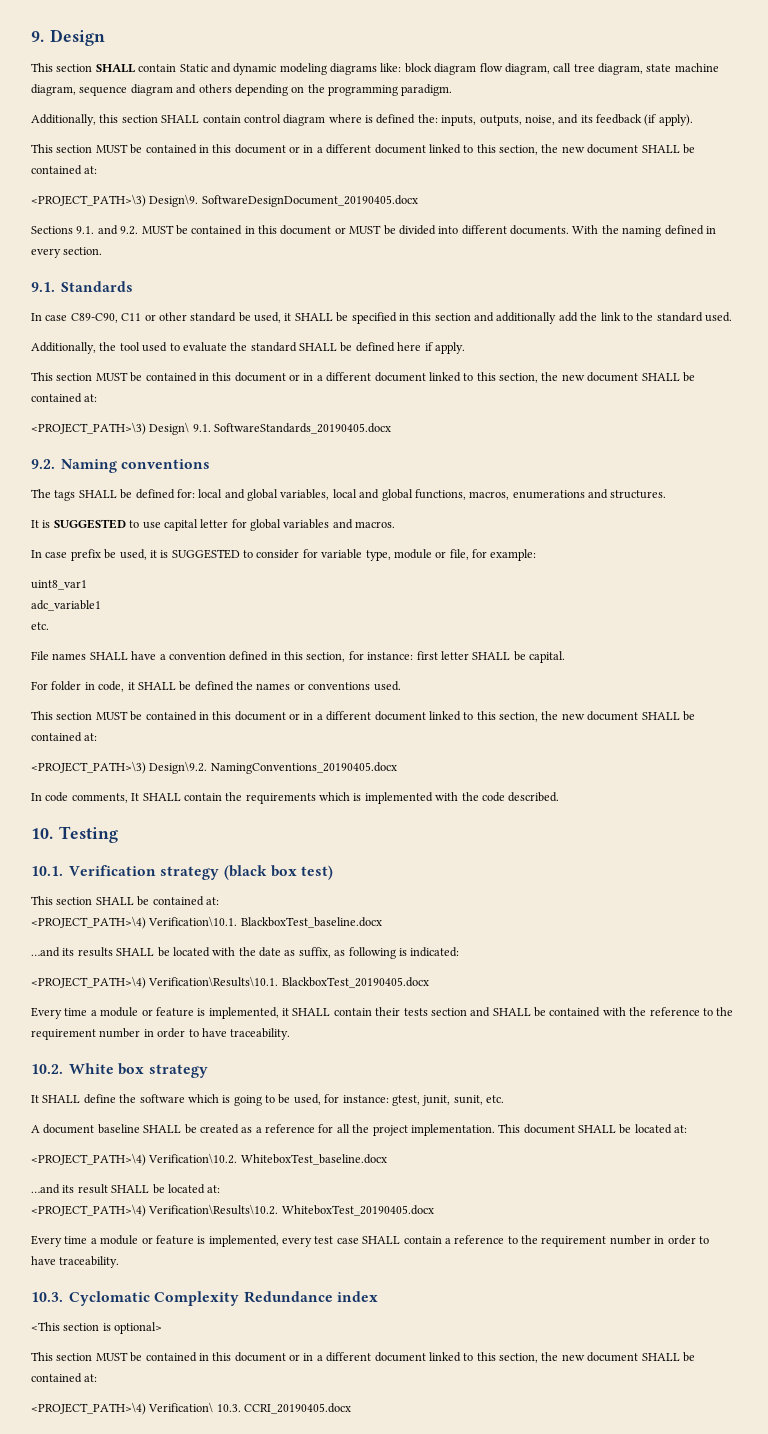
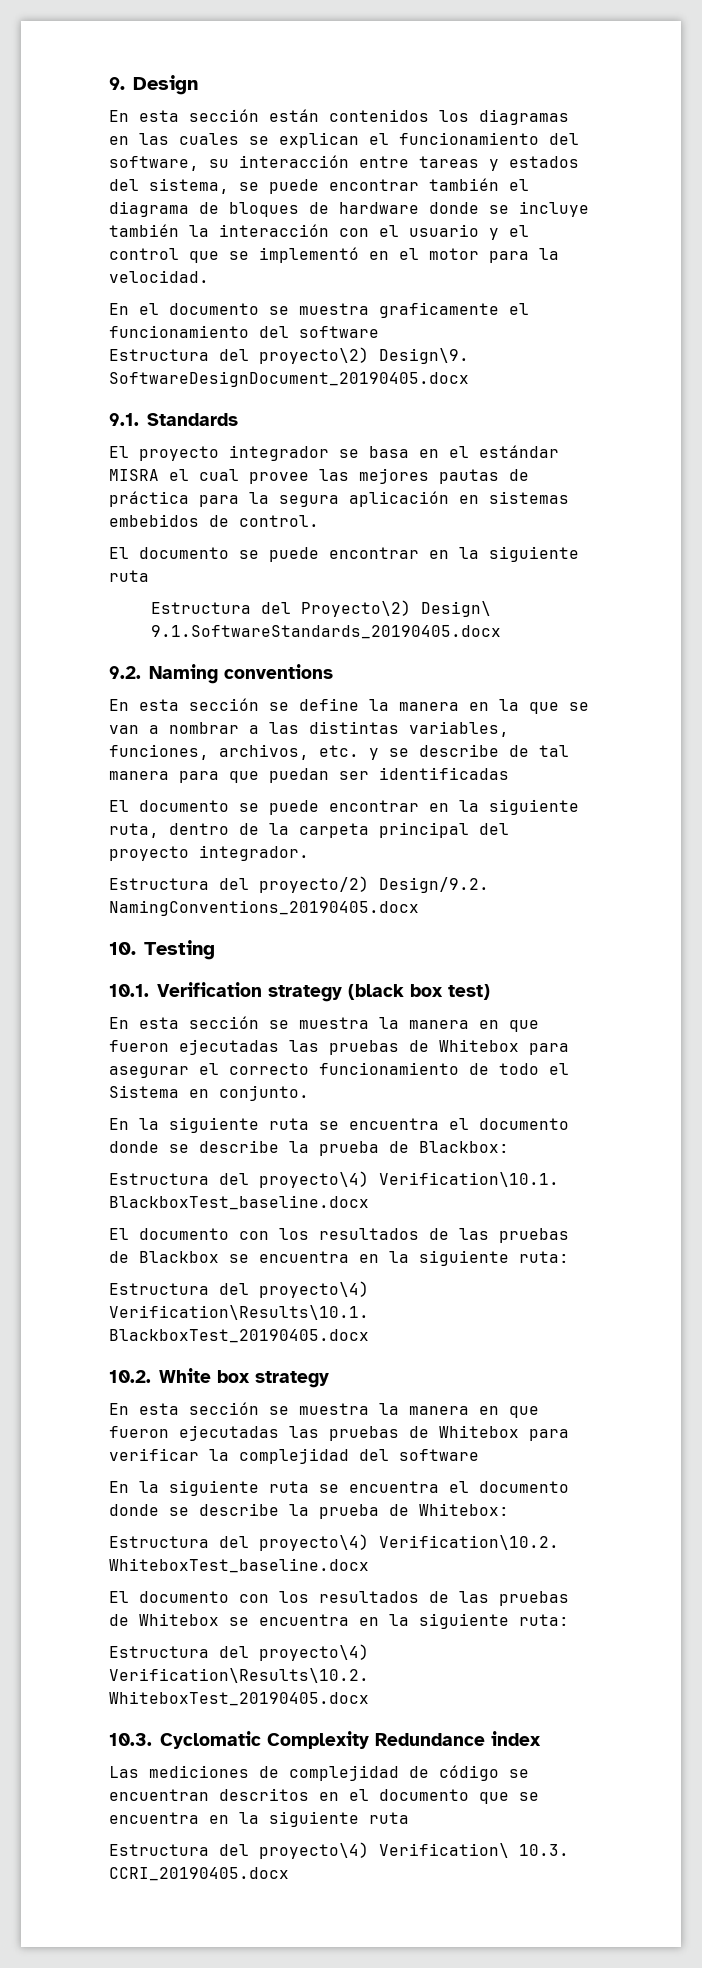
[31,63,719,75] [31,84,453,96] [31,114,693,126] [31,144,695,155] [31,165,98,175] [31,194,418,207] [31,225,716,237] [31,247,103,258] [31,281,134,292] [31,312,732,324] [31,342,465,354] [31,372,695,383] [31,393,98,403] [31,422,392,435] [31,459,211,473] [31,489,667,501] [31,519,396,531] [31,549,537,561] [31,580,87,590] [31,600,101,611] [31,622,49,630] [31,651,565,663] [31,681,401,692] [31,711,695,722] [31,732,98,742] [31,761,397,774] [31,792,560,804] This section SHALL contain Static and dynamic modeling diagrams like: block diagram flow diagram, call tree diagram, state machine diagram, sequence diagram and others depending on the programming paradigm. // Additionally, this section SHALL contain control diagram where is defined the: inputs, outputs, noise, and its feedback (if apply). // This section MUST be contained in this document or in a different document linked to this section, the new document SHALL be contained at: // <PROJECT_PATH>\3) Design\9. SoftwareDesignDocument_20190405.docx // Sections 9.1. and 9.2. MUST be contained in this document or MUST be divided into different documents. With the naming defined in every section. // 9.1. Standards // In case C89-C90, C11 or other standard be used, it SHALL be specified in this section and additionally add the link to the standard used. // Additionally, the tool used to evaluate the standard SHALL be defined here if apply. // This section MUST be contained in this document or in a different document linked to this section, the new document SHALL be contained at: // <PROJECT_PATH>\3) Design\ 9.1. SoftwareStandards_20190405.docx // 9.2. Naming conventions // The tags SHALL be defined for: local and global variables, local and global functions, macros, enumerations and structures. // It is SUGGESTED to use capital letter for global variables and macros. // In case prefix be used, it is SUGGESTED to consider for variable type, module or file, for example: // uint8_var1 // adc_variable1 // etc. // File names SHALL have a convention defined in this section, for instance: first letter SHALL be capital. // For folder in code, it SHALL be defined the names or conventions used. // This section MUST be contained in this document or in a different document linked to this section, the new document SHALL be contained at: // <PROJECT_PATH>\3) Design\9.2. NamingConventions_20190405.docx // In code comments, It SHALL contain the requirements which is implemented with the code described. -> [109,109,569,125] [109,132,579,148] [109,155,579,171] [109,178,529,194] [109,201,589,217] [109,224,529,240] [109,247,559,263] [109,270,209,283] [109,302,529,318] [109,325,379,338] [109,347,469,364] [109,371,469,387] [109,413,238,426] [109,445,559,461] [109,468,529,484] [109,491,569,507] [109,514,319,527] [109,546,579,562] [109,570,149,582] [151,600,492,617] [151,625,502,639] [109,664,333,684] [109,698,589,714] [109,721,509,737] [109,744,569,760] [109,767,509,783] [109,799,579,815] [109,822,509,838] [109,845,309,861] [109,876,489,893] [109,900,419,916] En esta sección están contenidos los diagramas en las cuales se explican el funcionamiento del software, su interacción entre tareas y estados del sistema, se puede encontrar también el diagrama de bloques de hardware donde se incluye también la interacción con el usuario y el control que se implementó en el motor para la velocidad. // En el documento se muestra graficamente el funcionamiento del software // Estructura del proyecto\2) Design\9. SoftwareDesignDocument_20190405.docx // 9.1. Standards // El proyecto integrador se basa en el estándar MISRA el cual provee las mejores pautas de práctica para la segura aplicación en sistemas embebidos de control. // El documento se puede encontrar en la siguiente ruta // Estructura del Proyecto\2) Design\ 9.1.SoftwareStandards_20190405.docx // 9.2. Naming conventions // En esta sección se define la manera en la que se van a nombrar a las distintas variables, funciones, archivos, etc. y se describe de tal manera para que puedan ser identificadas // El documento se puede encontrar en la siguiente ruta, dentro de la carpeta principal del proyecto integrador. // Estructura del proyecto/2) Design/9.2. NamingConventions_20190405.docx
[31,896,219,906] [31,916,382,929] [31,947,460,959] [31,976,429,989] [31,1007,734,1019] [31,1028,291,1040] [31,1063,208,1078] [31,1094,504,1106] [31,1124,688,1136] [31,1153,387,1166] [31,1184,221,1194] [31,1204,434,1217] [31,1235,709,1247] [31,1256,120,1268] This section SHALL be contained at: // <PROJECT_PATH>\4) Verification\10.1. BlackboxTest_baseline.docx // …and its results SHALL be located with the date as suffix, as following is indicated: // <PROJECT_PATH>\4) Verification\Results\10.1. BlackboxTest_20190405.docx // Every time a module or feature is implemented, it SHALL contain their tests section and SHALL be contained with the reference to the requirement number in order to have traceability. // 10.2. White box strategy // It SHALL define the software which is going to be used, for instance: gtest, junit, sunit, etc. // A document baseline SHALL be created as a reference for all the project implementation. This document SHALL be located at: // <PROJECT_PATH>\4) Verification\10.2. WhiteboxTest_baseline.docx // …and its result SHALL be located at: // <PROJECT_PATH>\4) Verification\Results\10.2. WhiteboxTest_20190405.docx // Every time a module or feature is implemented, every test case SHALL contain a reference to the requirement number in order to have traceability. -> [109,1016,539,1032] [109,1039,569,1055] [109,1062,569,1078] [109,1085,309,1101] [109,1117,569,1133] [109,1140,509,1156] [109,1171,559,1188] [109,1195,369,1210] [109,1228,569,1243] [109,1250,569,1266] [109,1281,369,1298] [109,1305,369,1320] [109,1329,369,1343] [109,1368,329,1388] [109,1402,539,1418] [109,1425,569,1441] [109,1448,479,1464] [109,1480,569,1496] [109,1503,509,1519] [109,1534,559,1551] [109,1558,369,1573] [109,1591,569,1606] [109,1613,569,1629] [109,1644,369,1661] [109,1668,369,1683] [109,1691,369,1706] En esta sección se muestra la manera en que fueron ejecutadas las pruebas de Whitebox para asegurar el correcto funcionamiento de todo el Sistema en conjunto. // En la siguiente ruta se encuentra el documento donde se describe la prueba de Blackbox: // Estructura del proyecto\4) Verification\10.1. BlackboxTest_baseline.docx // El documento con los resultados de las pruebas de Blackbox se encuentra en la siguiente ruta: // Estructura del proyecto\4) Verification\Results\10.1. BlackboxTest_20190405.docx // 10.2. White box strategy // En esta sección se muestra la manera en que fueron ejecutadas las pruebas de Whitebox para verificar la complejidad del software // En la siguiente ruta se encuentra el documento donde se describe la prueba de Whitebox: // Estructura del proyecto\4) Verification\10.2. WhiteboxTest_baseline.docx // El documento con los resultados de las pruebas de Whitebox se encuentra en la siguiente ruta: // Estructura del proyecto\4) Verification\Results\10.2. WhiteboxTest_20190405.docx
[31,1322,163,1334] [31,1352,695,1363] [31,1373,98,1383] [31,1402,146,1415] <This section is optional> // This section MUST be contained in this document or in a different document linked to this section, the new document SHALL be contained at: // <PROJECT_PATH>\4) -> [109,1765,529,1781] [109,1788,539,1804] [109,1811,409,1827] [109,1842,369,1859] Las mediciones de complejidad de código se encuentran descritos en el documento que se encuentra en la siguiente ruta // Estructura del proyecto\4)

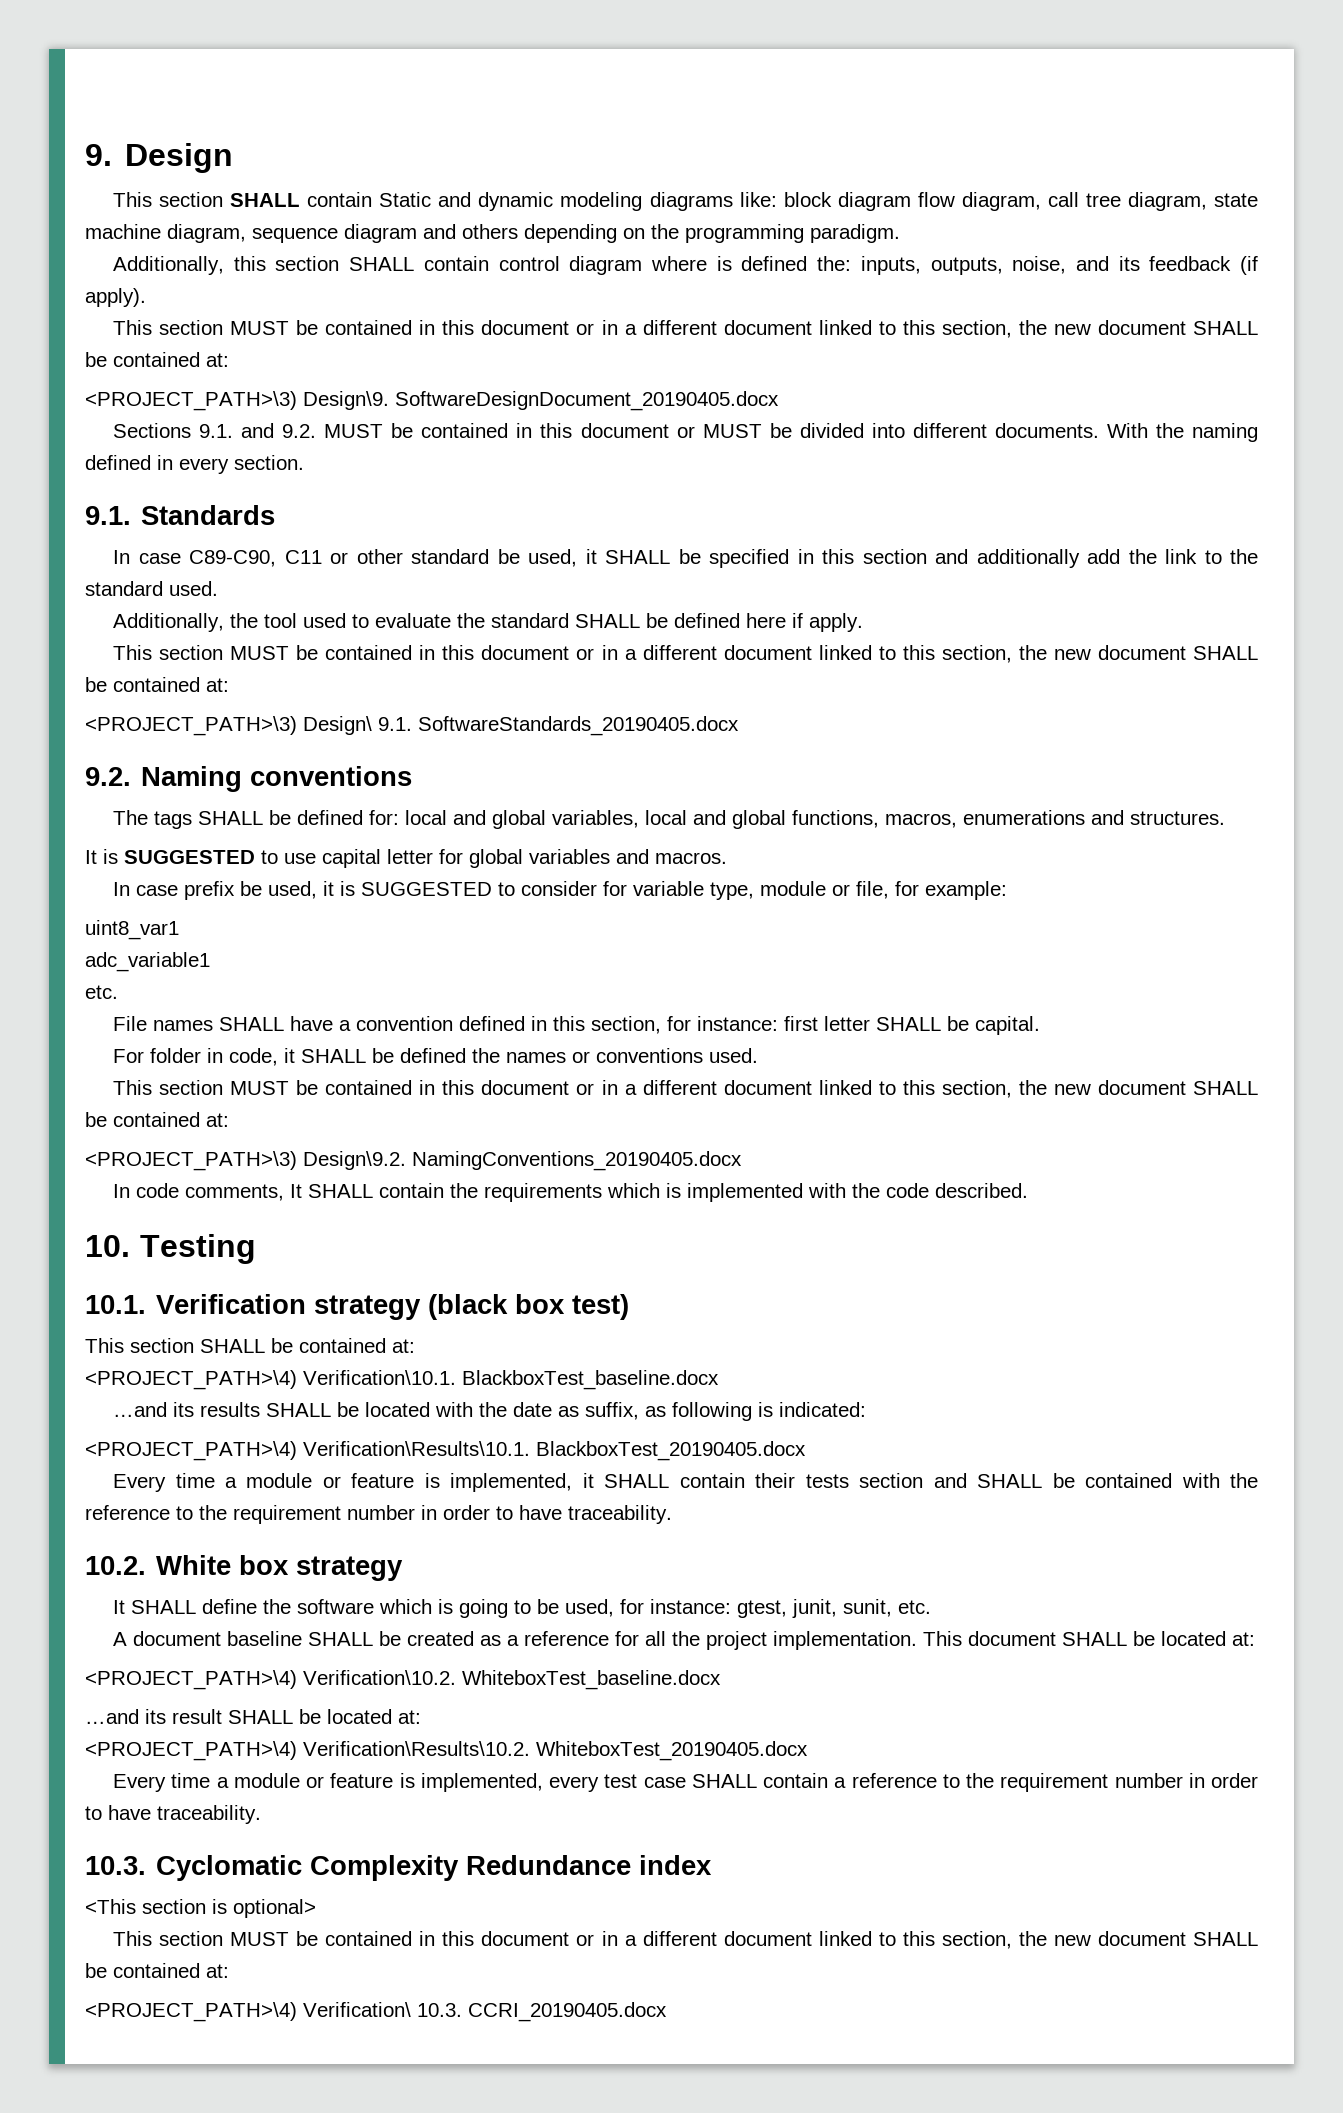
[109,109,569,125] [109,132,579,148] [109,155,579,171] [109,178,529,194] [109,201,589,217] [109,224,529,240] [109,247,559,263] [109,270,209,283] [109,302,529,318] [109,325,379,338] [109,347,469,364] [109,371,469,387] [109,413,238,426] [109,445,559,461] [109,468,529,484] [109,491,569,507] [109,514,319,527] [109,546,579,562] [109,570,149,582] [151,600,492,617] [151,625,502,639] [109,664,333,684] [109,698,589,714] [109,721,509,737] [109,744,569,760] [109,767,509,783] [109,799,579,815] [109,822,509,838] [109,845,309,861] [109,876,489,893] [109,900,419,916] En esta sección están contenidos los diagramas en las cuales se explican el funcionamiento del software, su interacción entre tareas y estados del sistema, se puede encontrar también el diagrama de bloques de hardware donde se incluye también la interacción con el usuario y el control que se implementó en el motor para la velocidad. // En el documento se muestra graficamente el funcionamiento del software // Estructura del proyecto\2) Design\9. SoftwareDesignDocument_20190405.docx // 9.1. Standards // El proyecto integrador se basa en el estándar MISRA el cual provee las mejores pautas de práctica para la segura aplicación en sistemas embebidos de control. // El documento se puede encontrar en la siguiente ruta // Estructura del Proyecto\2) Design\ 9.1.SoftwareStandards_20190405.docx // 9.2. Naming conventions // En esta sección se define la manera en la que se van a nombrar a las distintas variables, funciones, archivos, etc. y se describe de tal manera para que puedan ser identificadas // El documento se puede encontrar en la siguiente ruta, dentro de la carpeta principal del proyecto integrador. // Estructura del proyecto/2) Design/9.2. NamingConventions_20190405.docx -> [113,192,1258,211] [85,224,900,243] [113,256,1258,275] [85,288,146,307] [113,320,1258,338] [85,352,229,367] [85,391,779,411] [113,423,1258,442] [85,455,304,474] [85,505,276,525] [113,549,1259,568] [85,581,218,596] [113,613,864,632] [113,645,1258,663] [85,677,229,692] [85,716,739,736] [85,766,413,792] [113,810,1226,829] [85,849,727,868] [113,881,1008,900] [85,920,179,940] [85,952,210,972] [85,985,118,999] [113,1016,1041,1035] [113,1048,759,1066] [113,1080,1258,1098] [85,1112,229,1127] [85,1151,742,1171] [113,1183,1029,1202] This section SHALL contain Static and dynamic modeling diagrams like: block diagram flow diagram, call tree diagram, state machine diagram, sequence diagram and others depending on the programming paradigm. // Additionally, this section SHALL contain control diagram where is defined the: inputs, outputs, noise, and its feedback (if apply). // This section MUST be contained in this document or in a different document linked to this section, the new document SHALL be contained at: // <PROJECT_PATH>\3) Design\9. SoftwareDesignDocument_20190405.docx // Sections 9.1. and 9.2. MUST be contained in this document or MUST be divided into different documents. With the naming defined in every section. // 9.1. Standards // In case C89-C90, C11 or other standard be used, it SHALL be specified in this section and additionally add the link to the standard used. // Additionally, the tool used to evaluate the standard SHALL be defined here if apply. // This section MUST be contained in this document or in a different document linked to this section, the new document SHALL be contained at: // <PROJECT_PATH>\3) Design\ 9.1. SoftwareStandards_20190405.docx // 9.2. Naming conventions // The tags SHALL be defined for: local and global variables, local and global functions, macros, enumerations and structures. // It is SUGGESTED to use capital letter for global variables and macros. // In case prefix be used, it is SUGGESTED to consider for variable type, module or file, for example: // uint8_var1 // adc_variable1 // etc. // File names SHALL have a convention defined in this section, for instance: first letter SHALL be capital. // For folder in code, it SHALL be defined the names or conventions used. // This section MUST be contained in this document or in a different document linked to this section, the new document SHALL be contained at: // <PROJECT_PATH>\3) Design\9.2. NamingConventions_20190405.docx // In code comments, It SHALL contain the requirements which is implemented with the code described.
[109,1016,539,1032] [109,1039,569,1055] [109,1062,569,1078] [109,1085,309,1101] [109,1117,569,1133] [109,1140,509,1156] [109,1171,559,1188] [109,1195,369,1210] [109,1228,569,1243] [109,1250,569,1266] [109,1281,369,1298] [109,1305,369,1320] [109,1329,369,1343] [109,1368,329,1388] [109,1402,539,1418] [109,1425,569,1441] [109,1448,479,1464] [109,1480,569,1496] [109,1503,509,1519] [109,1534,559,1551] [109,1558,369,1573] [109,1591,569,1606] [109,1613,569,1629] [109,1644,369,1661] [109,1668,369,1683] [109,1691,369,1706] En esta sección se muestra la manera en que fueron ejecutadas las pruebas de Whitebox para asegurar el correcto funcionamiento de todo el Sistema en conjunto. // En la siguiente ruta se encuentra el documento donde se describe la prueba de Blackbox: // Estructura del proyecto\4) Verification\10.1. BlackboxTest_baseline.docx // El documento con los resultados de las pruebas de Blackbox se encuentra en la siguiente ruta: // Estructura del proyecto\4) Verification\Results\10.1. BlackboxTest_20190405.docx // 10.2. White box strategy // En esta sección se muestra la manera en que fueron ejecutadas las pruebas de Whitebox para verificar la complejidad del software // En la siguiente ruta se encuentra el documento donde se describe la prueba de Whitebox: // Estructura del proyecto\4) Verification\10.2. WhiteboxTest_baseline.docx // El documento con los resultados de las pruebas de Whitebox se encuentra en la siguiente ruta: // Estructura del proyecto\4) Verification\Results\10.2. WhiteboxTest_20190405.docx -> [85,1338,415,1353] [85,1370,719,1390] [113,1402,867,1421] [85,1441,806,1461] [113,1473,1259,1492] [85,1505,672,1524] [85,1555,404,1581] [113,1599,932,1618] [113,1631,1256,1650] [85,1670,721,1690] [85,1709,421,1724] [85,1741,808,1761] [113,1773,1258,1792] [85,1805,261,1824] This section SHALL be contained at: // <PROJECT_PATH>\4) Verification\10.1. BlackboxTest_baseline.docx // …and its results SHALL be located with the date as suffix, as following is indicated: // <PROJECT_PATH>\4) Verification\Results\10.1. BlackboxTest_20190405.docx // Every time a module or feature is implemented, it SHALL contain their tests section and SHALL be contained with the reference to the requirement number in order to have traceability. // 10.2. White box strategy // It SHALL define the software which is going to be used, for instance: gtest, junit, sunit, etc. // A document baseline SHALL be created as a reference for all the project implementation. This document SHALL be located at: // <PROJECT_PATH>\4) Verification\10.2. WhiteboxTest_baseline.docx // …and its result SHALL be located at: // <PROJECT_PATH>\4) Verification\Results\10.2. WhiteboxTest_20190405.docx // Every time a module or feature is implemented, every test case SHALL contain a reference to the requirement number in order to have traceability.
[109,1765,529,1781] [109,1788,539,1804] [109,1811,409,1827] [109,1842,369,1859] Las mediciones de complejidad de código se encuentran descritos en el documento que se encuentra en la siguiente ruta // Estructura del proyecto\4) -> [85,1899,316,1918] [113,1931,1258,1949] [85,1963,229,1978] [85,2002,297,2022] <This section is optional> // This section MUST be contained in this document or in a different document linked to this section, the new document SHALL be contained at: // <PROJECT_PATH>\4)

